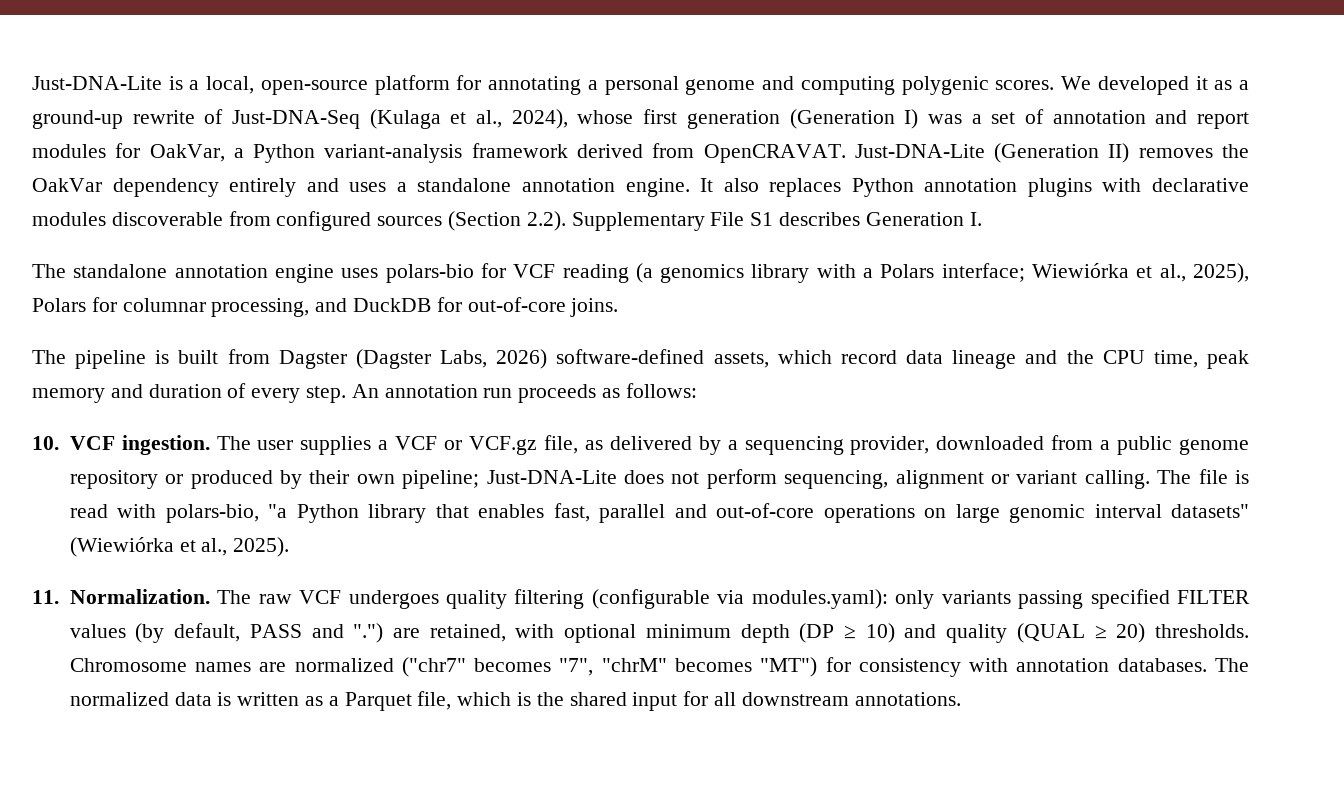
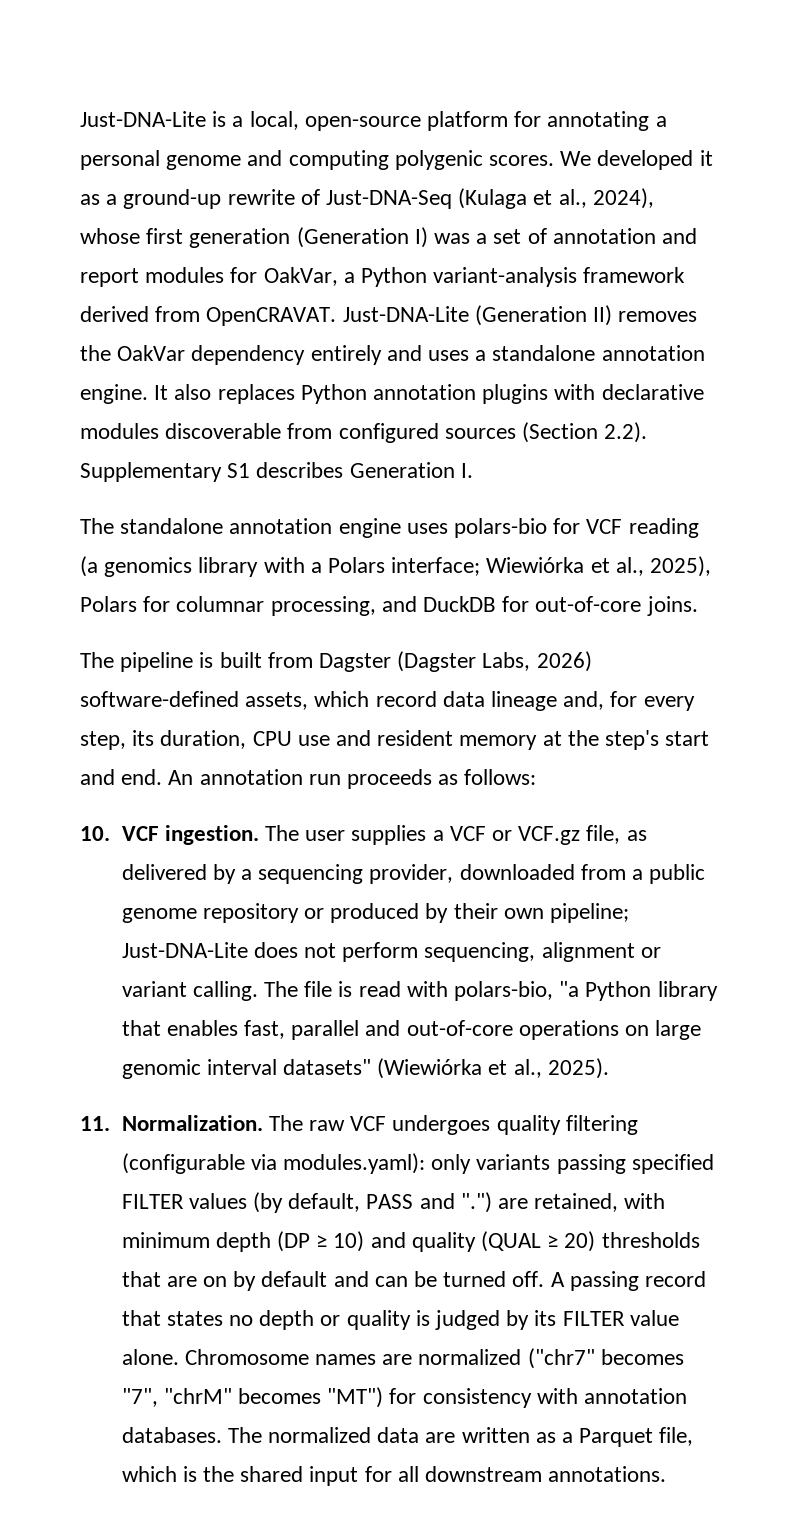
[710,212,745,226] File -> (222, 472) none
[1025,350,1249,369] [32,383,347,403] and the CPU time, peak memory and duration of every step. -> [563,691,695,711] [80,730,710,750] [80,769,163,785] and, for every step, its duration, CPU use and resident memory at the step's start and end.
[564,624,637,643] optional -> (666, 1201) none
[1155,624,1249,638] thresholds. -> [601,1232,700,1248] [121,1271,707,1291] [121,1310,679,1330] [121,1349,179,1365] thresholds that are on by default and can be turned off. A passing record that states no depth or quality is judged by its FILTER value alone.
[217,692,232,706] is -> [425,1432,456,1443] are

